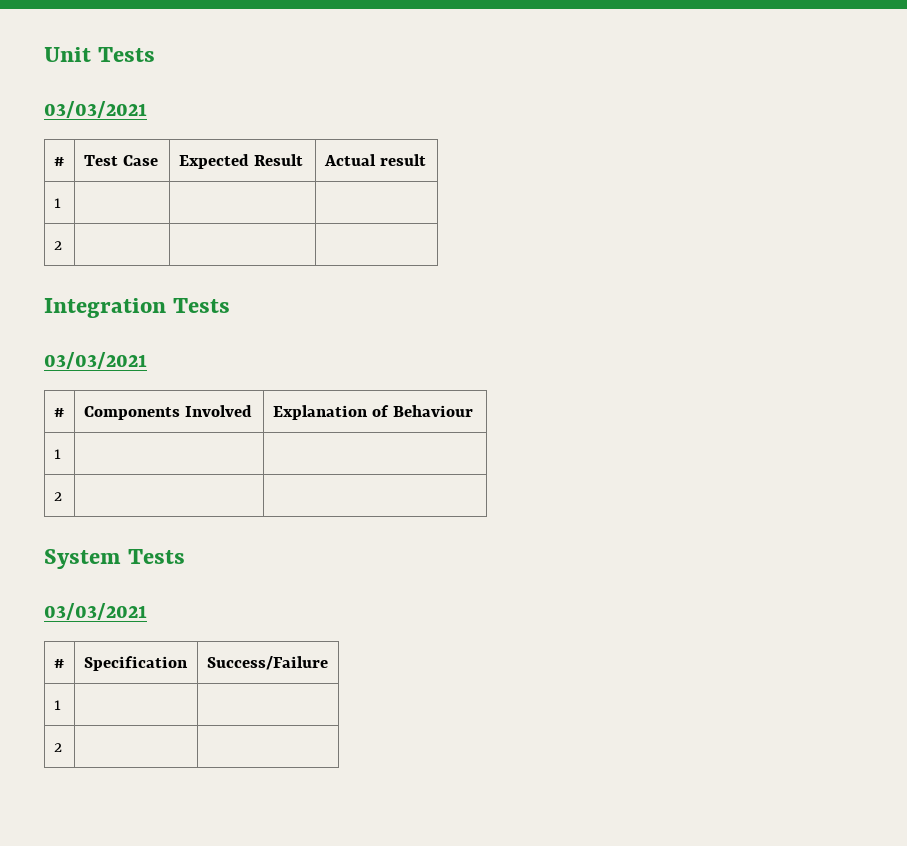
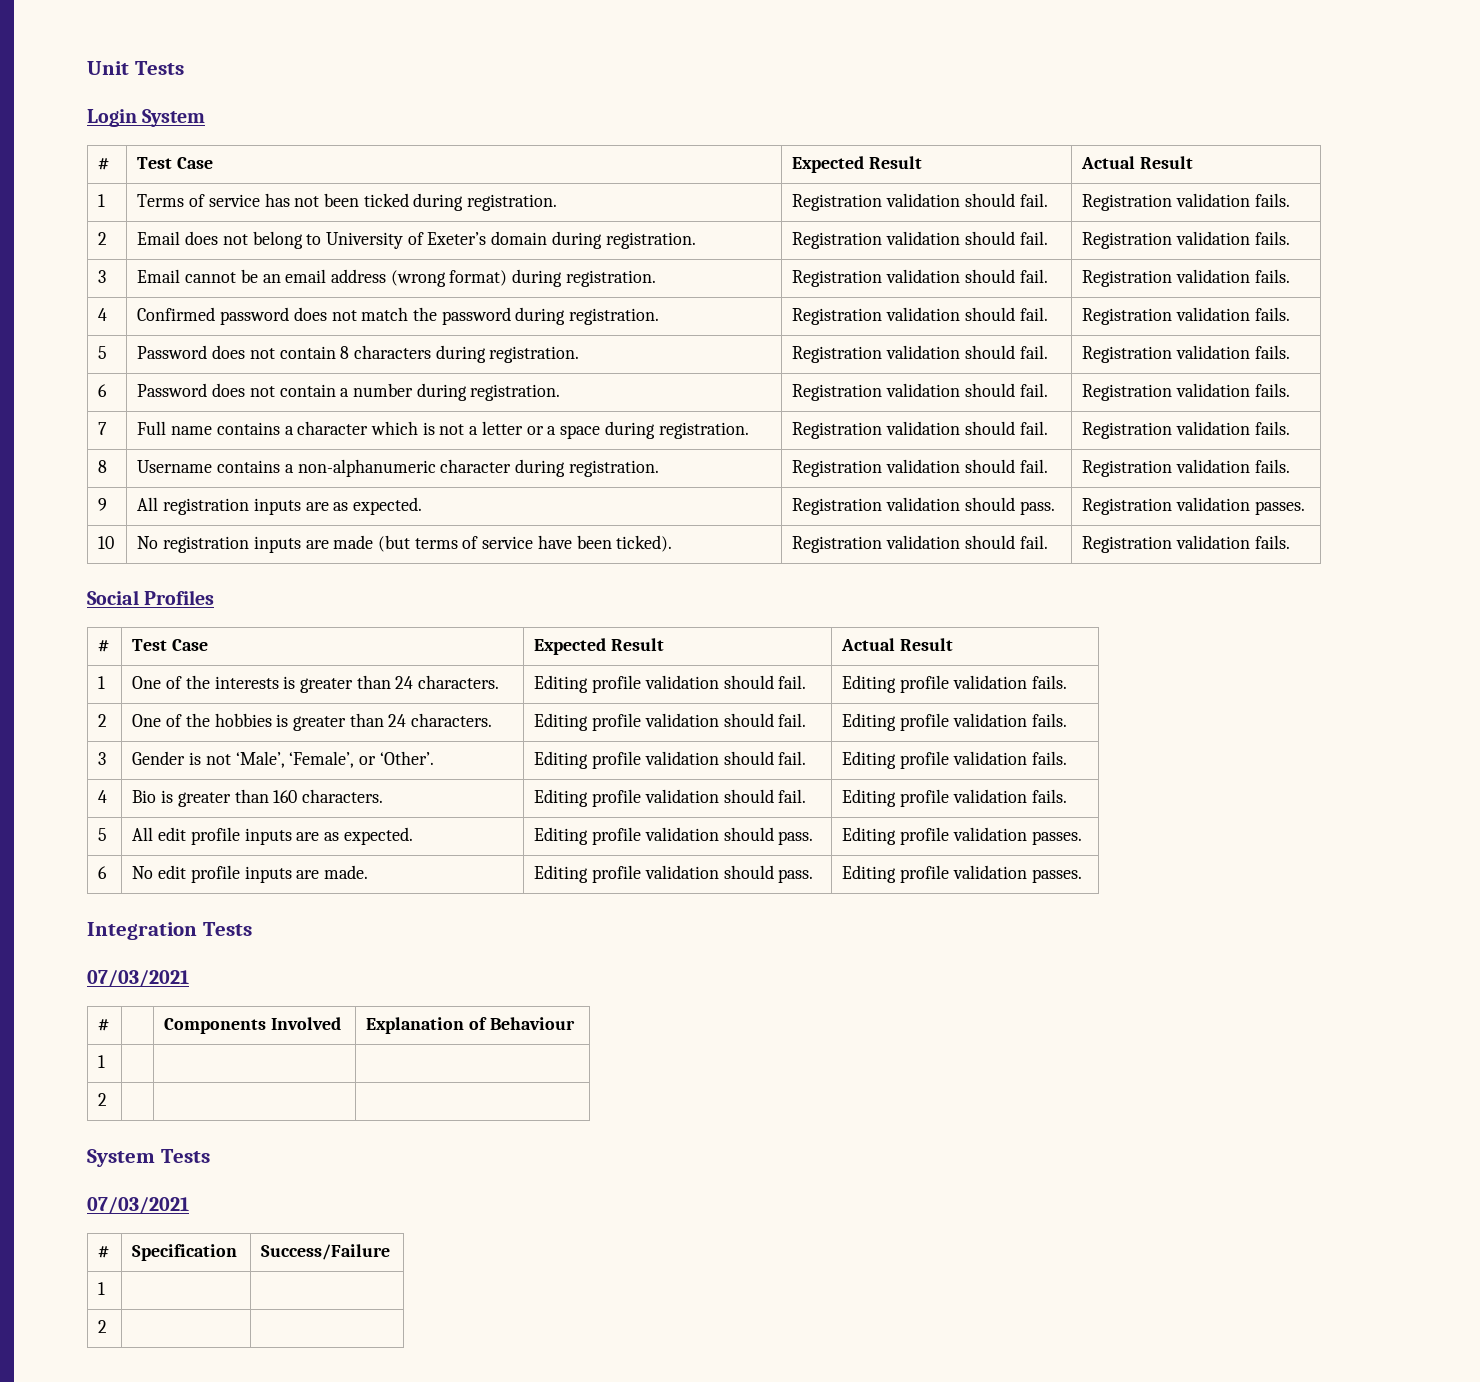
[44,101,147,118] [53,157,64,166] [83,155,158,166] [178,154,303,169] [323,154,426,166] [53,198,61,208] [53,241,62,250] [44,298,231,318] [44,352,147,369] [53,408,64,417] [83,405,252,420] [272,405,473,420] [53,449,61,459] [53,492,62,501] 03/03/2021 // # | Test Case | Expected Result | Actual result // 1 | | | // 2 | | | // Integration Tests // 03/03/2021 // # | Components Involved | Explanation of Behaviour // 1 | | // 2 -> [87,109,206,127] [98,158,110,170] [137,157,214,169] [792,156,923,173] [1081,156,1194,169] [98,194,106,207] [137,193,558,211] [792,193,1048,211] [1082,193,1290,211] [98,232,108,245] [137,231,696,249] [792,231,1048,249] [1082,231,1290,249] [98,270,107,283] [137,269,656,287] [792,269,1048,287] [1082,269,1290,287] [98,308,108,321] [137,307,660,325] [792,307,1048,325] [1082,307,1290,325] [98,346,108,359] [137,345,580,363] [792,345,1048,363] [1082,345,1290,363] [98,384,108,397] [137,383,561,401] [792,383,1048,401] [1082,383,1290,401] [98,422,108,435] [137,421,749,439] [792,421,1048,439] [1082,421,1290,439] [98,460,108,473] [137,459,659,477] [792,459,1048,477] [1082,459,1290,477] [98,498,108,511] [137,497,423,515] [792,497,1055,515] [1082,497,1305,515] [98,536,115,549] [137,535,673,553] [792,535,1048,553] [1082,535,1290,553] [87,590,215,605] [98,640,110,652] [132,639,209,651] [534,638,665,655] [841,638,954,651] [98,676,106,689] [132,675,500,693] [534,675,807,693] [842,675,1067,693] [98,714,108,727] [132,713,493,731] [534,713,807,731] [842,713,1067,731] [98,752,107,765] [132,751,434,768] [534,751,807,769] [842,751,1067,769] [98,790,108,803] [132,789,384,807] [534,789,807,807] [842,789,1067,807] [98,828,108,841] [132,827,413,845] [534,827,814,845] [842,827,1082,845] [98,866,108,879] [132,865,369,883] [534,865,814,883] [842,865,1082,883] [87,922,252,940] [87,970,189,987] [98,1019,110,1031] [164,1017,342,1034] [366,1017,575,1034] [98,1055,106,1068] [98,1093,108,1106] Login System // # | Test Case | Expected Result | Actual Result // 1 | Terms of service has not been ticked during registration. | Registration validation should fail. | Registration validation fails. // 2 | Email does not belong to University of Exeter’s domain during registration. | Registration validation should fail. | Registration validation fails. // 3 | Email cannot be an email address (wrong format) during registration. | Registration validation should fail. | Registration validation fails. // 4 | Confirmed password does not match the password during registration. | Registration validation should fail. | Registration validation fails. // 5 | Password does not contain 8 characters during registration. | Registration validation should fail. | Registration validation fails. // 6 | Password does not contain a number during registration. | Registration validation should fail. | Registration validation fails. // 7 | Full name contains a character which is not a letter or a space during registration. | Registration validation should fail. | Registration validation fails. // 8 | Username contains a non-alphanumeric character during registration. | Registration validation should fail. | Registration validation fails. // 9 | All registration inputs are as expected. | Registration validation should pass. | Registration validation passes. // 10 | No registration inputs are made (but terms of service have been ticked). | Registration validation should fail. | Registration validation fails. // Social Profiles // # | Test Case | Expected Result | Actual Result // 1 | One of the interests is greater than 24 characters. | Editing profile validation should fail. | Editing profile validation fails. // 2 | One of the hobbies is greater than 24 characters. | Editing profile validation should fail. | Editing profile validation fails. // 3 | Gender is not ‘Male’, ‘Female’, or ‘Other’. | Editing profile validation should fail. | Editing profile validation fails. // 4 | Bio is greater than 160 characters. | Editing profile validation should fail. | Editing profile validation fails. // 5 | All edit profile inputs are as expected. | Editing profile validation should pass. | Editing profile validation passes. // 6 | No edit profile inputs are made. | Editing profile validation should pass. | Editing profile validation passes. // Integration Tests // 07/03/2021 // # | | Components Involved | Explanation of Behaviour // 1 | | | // 2 |
[44,603,147,620] 03/03/2021 -> [87,1197,189,1214] 07/03/2021

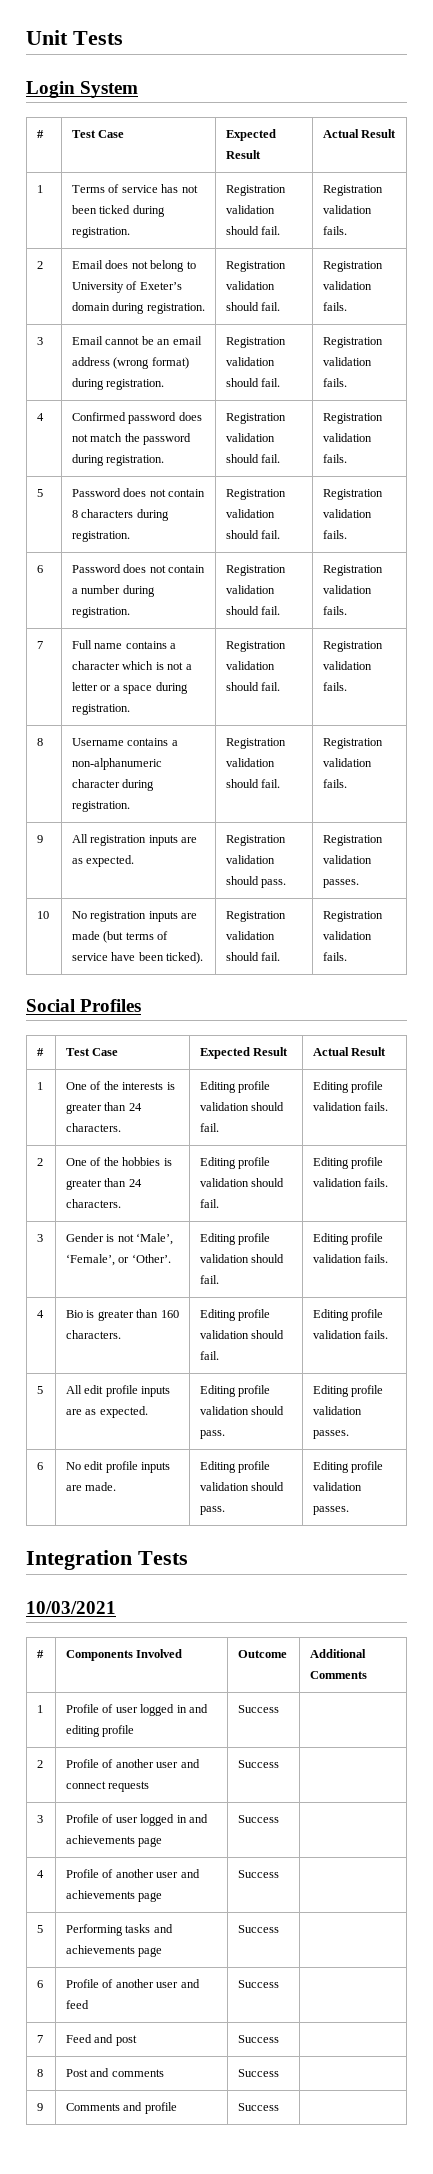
[87,970,189,987] [98,1019,110,1031] 07/03/2021 // # | | -> [26,1601,116,1614] [37,1650,45,1658] 10/03/2021 // # |
[366,1017,575,1034] [98,1055,106,1068] [98,1093,108,1106] [87,1149,210,1167] [87,1197,189,1214] [98,1246,110,1258] [132,1244,238,1261] [261,1244,391,1260] [98,1282,106,1295] [98,1320,108,1333] Explanation of Behaviour // 1 | | | // 2 | | | // System Tests // 07/03/2021 // # | Specification | Success/Failure // 1 | | // 2 | -> [238,1650,288,1658] [310,1649,367,1658] [310,1671,368,1679] [37,1705,44,1713] [66,1704,208,1716] [66,1725,135,1737] [238,1705,280,1713] [37,1760,44,1768] [66,1759,200,1768] [66,1781,150,1792] [238,1760,280,1768] [37,1815,44,1823] [66,1814,208,1826] [66,1835,163,1847] [238,1815,280,1823] [37,1870,45,1878] [66,1869,200,1878] [66,1890,163,1902] [238,1870,280,1878] [37,1925,44,1933] [66,1924,173,1936] [66,1945,163,1957] [238,1925,280,1933] [37,1980,44,1988] [66,1979,200,1988] [66,2000,90,2009] [238,1980,280,1988] [37,2035,44,2043] [66,2034,137,2046] [238,2035,280,2043] [37,2069,44,2077] [66,2068,164,2077] [238,2069,280,2077] [37,2103,44,2111] [66,2102,177,2114] [238,2103,280,2111] Outcome | Additional Comments // 1 | Profile of user logged in and editing profile | Success | // 2 | Profile of another user and connect requests | Success | // 3 | Profile of user logged in and achievements page | Success | // 4 | Profile of another user and achievements page | Success | // 5 | Performing tasks and achievements page | Success | // 6 | Profile of another user and feed | Success | // 7 | Feed and post | Success | // 8 | Post and comments | Success | // 9 | Comments and profile | Success

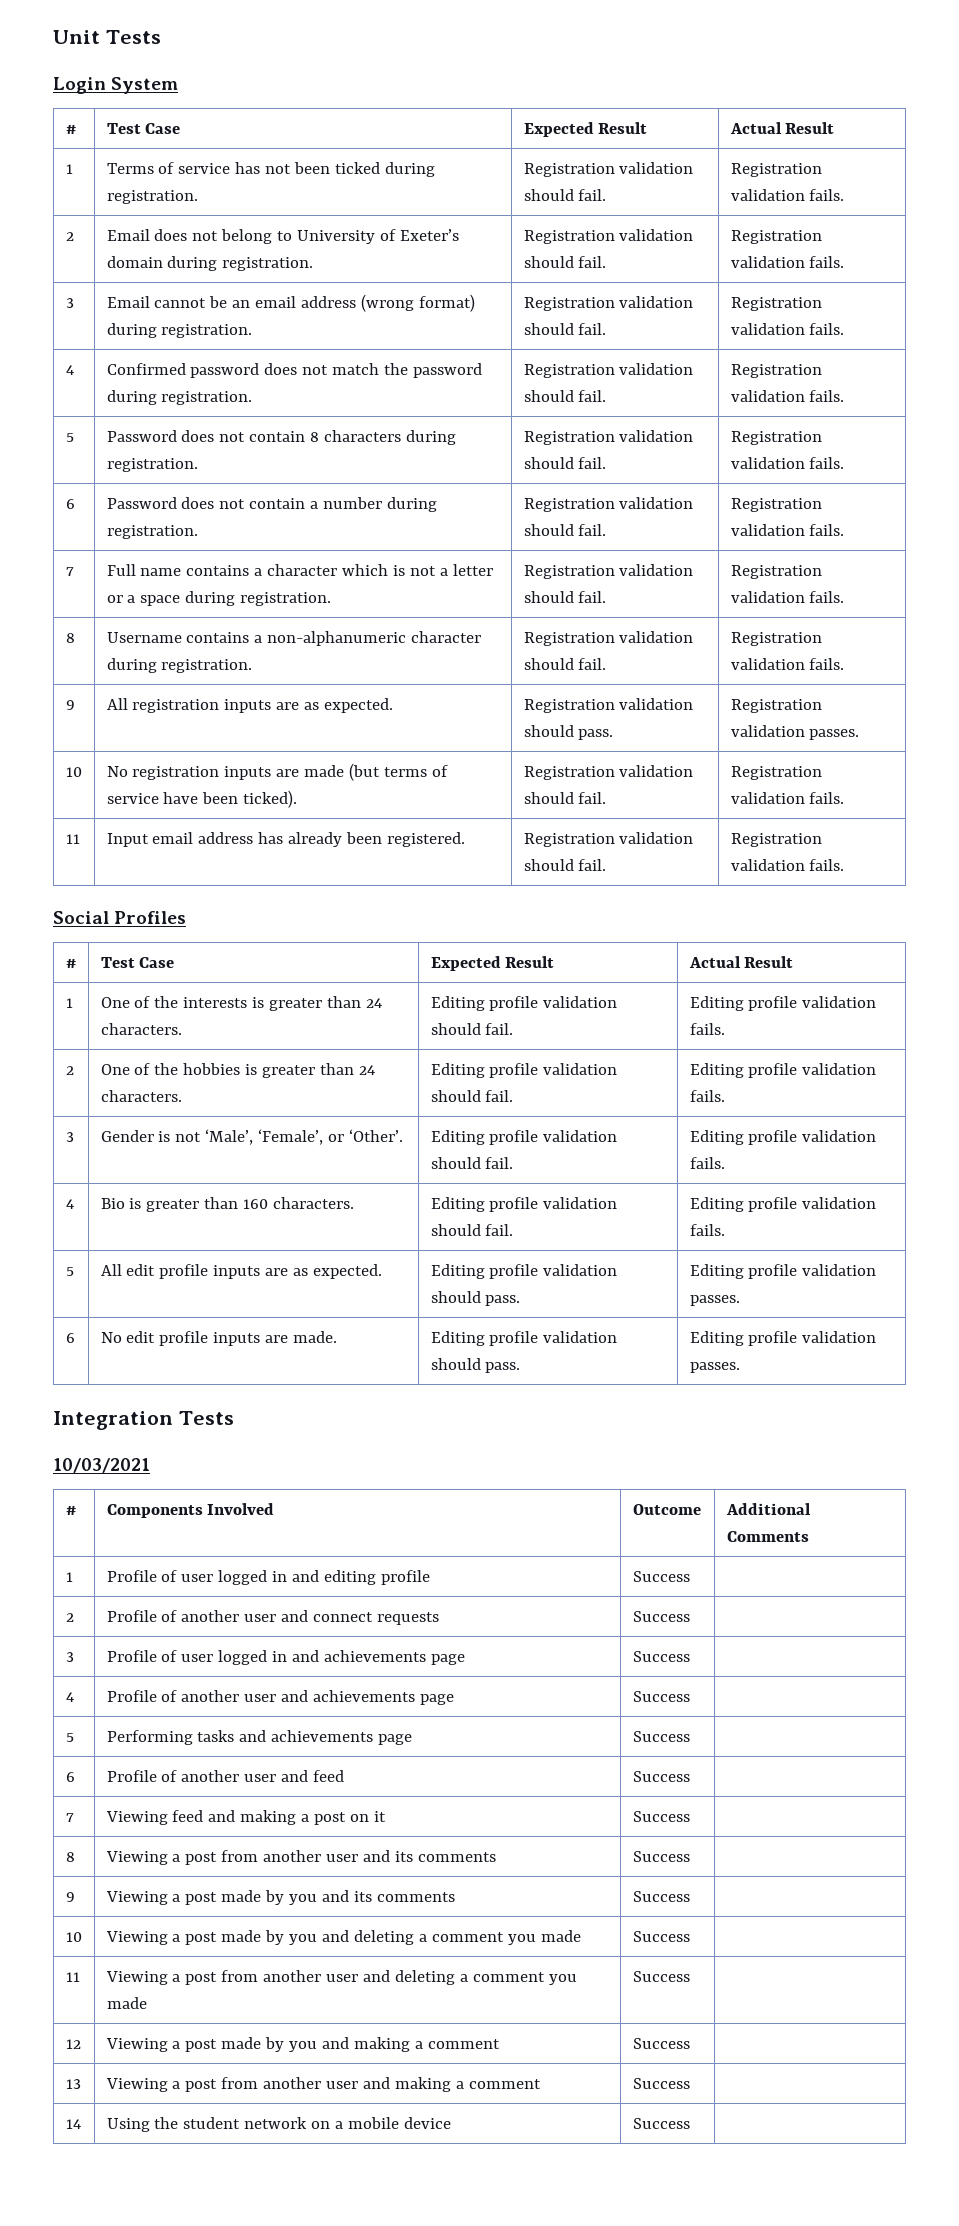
(348, 956) none -> [65,834,80,844] [106,832,466,847] [523,832,694,847] [523,859,607,871] [730,833,822,847] [730,859,845,871] // 11 | Input email address has already been registered. | Registration validation should fail. | Registration validation fails.
[66,2034,137,2046] Feed and post -> [105,1810,387,1825] Viewing feed and making a post on it
[66,2068,164,2077] [238,2069,280,2077] [37,2103,44,2111] [66,2102,177,2114] Post and comments | Success | // 9 | Comments and profile -> [105,1850,497,1865] [632,1851,690,1862] [65,1892,75,1902] [105,1890,456,1905] [632,1891,690,1902] [65,1932,82,1942] [105,1930,582,1945] [632,1931,690,1942] [65,1972,80,1982] [105,1970,578,1985] [106,1997,147,2009] [632,1971,690,1982] [65,2039,81,2049] [105,2037,501,2052] [632,2038,690,2049] [65,2079,81,2089] [105,2077,542,2092] [632,2078,690,2089] [65,2119,81,2129] [106,2117,452,2132] Viewing a post from another user and its comments | Success | // 9 | Viewing a post made by you and its comments | Success | // 10 | Viewing a post made by you and deleting a comment you made | Success | // 11 | Viewing a post from another user and deleting a comment you made | Success | // 12 | Viewing a post made by you and making a comment | Success | // 13 | Viewing a post from another user and making a comment | Success | // 14 | Using the student network on a mobile device

